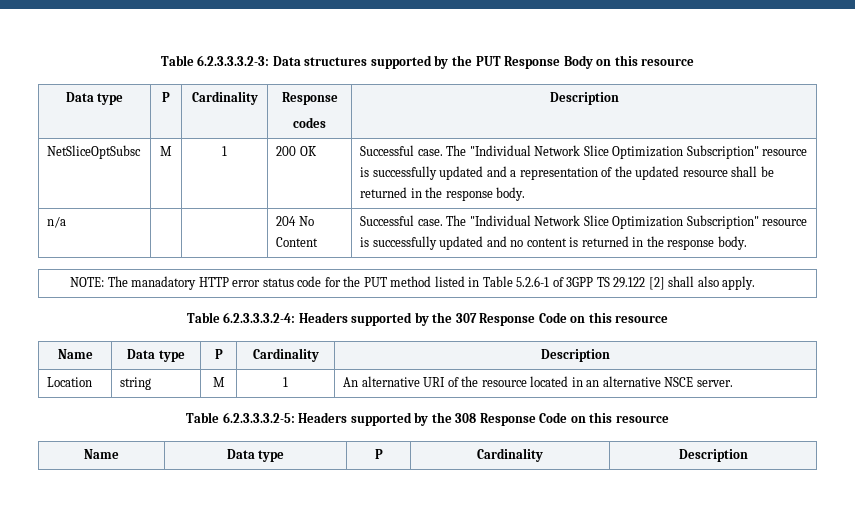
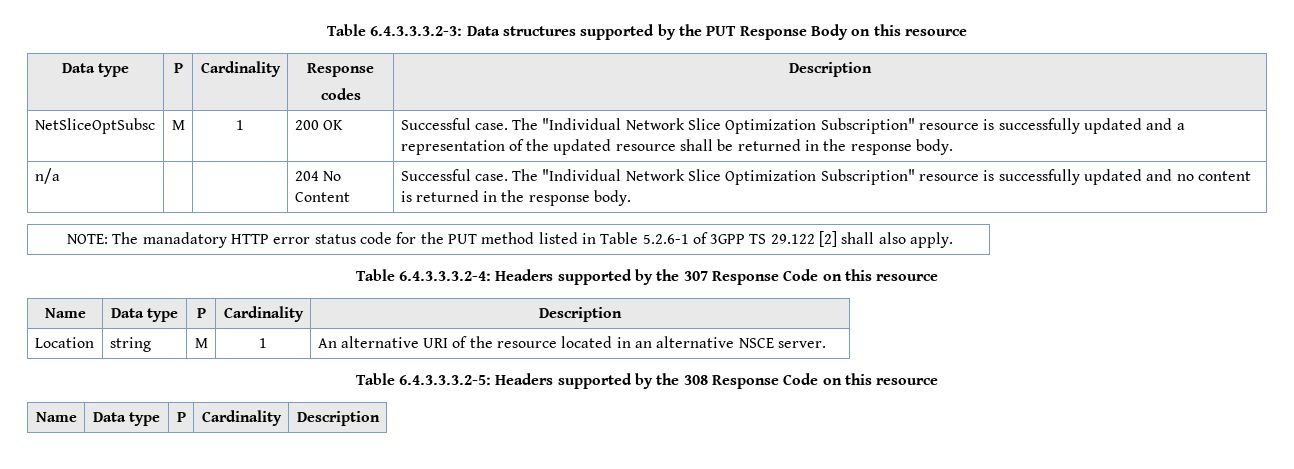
[160,55,270,66] Table 6.2.3.3.3.2-3: -> [327,24,463,36] Table 6.4.3.3.3.2-3:
[223,312,296,323] 6.2.3.3.3.2-4: -> [399,271,492,281] 6.4.3.3.3.2-4:
[222,412,295,423] 6.2.3.3.3.2-5: -> [399,375,492,385] 6.4.3.3.3.2-5:

